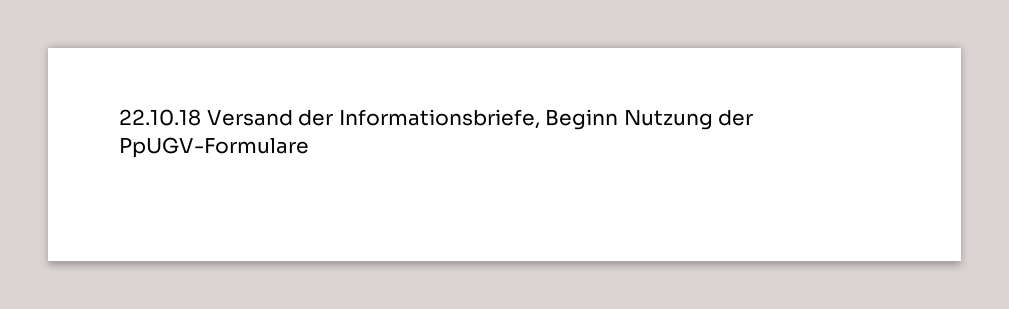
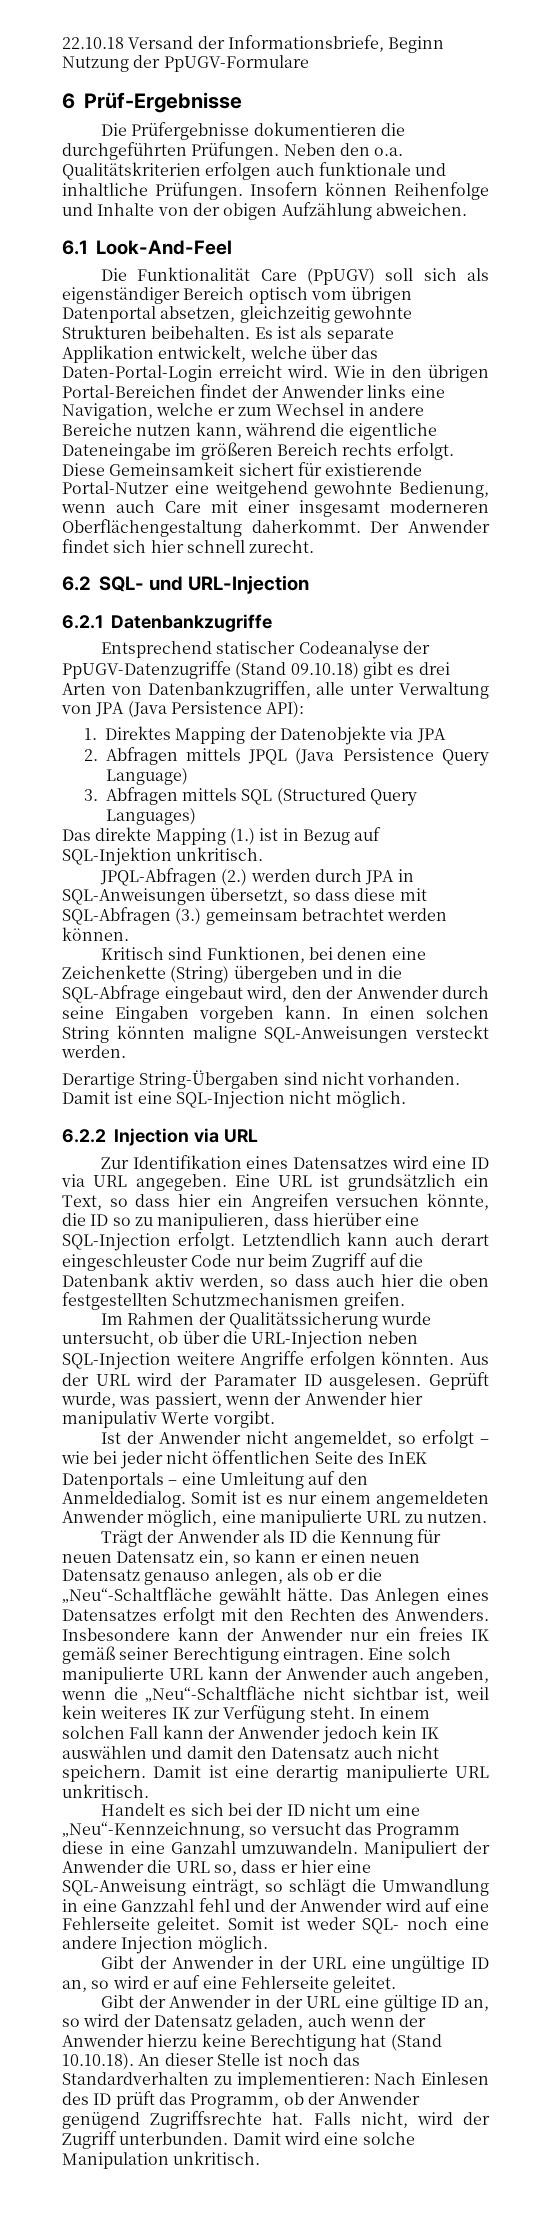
(309, 147) none -> [62,92,242,113] [101,122,406,140] [62,142,404,160] [62,162,447,180] [62,182,489,200] [62,202,467,220] [62,240,232,255] [101,267,490,285] [62,287,413,304] [62,306,412,323] [62,325,394,343] [62,345,379,363] [62,365,489,382] [62,384,445,398] [62,403,424,420] [62,422,437,440] [62,442,454,460] [62,462,423,476] [62,481,489,498] [61,500,489,517] [62,519,491,537] [62,539,315,553] [62,575,310,594] [62,614,272,632] [101,641,431,659] [62,661,450,679] [62,681,490,699] [61,701,305,718] [83,726,446,745] [83,747,489,766] [105,768,188,785] [83,787,417,806] [105,808,196,825] [62,827,382,845] [62,847,264,866] [100,868,414,886] [62,888,427,905] [62,907,448,925] [62,927,129,941] [101,946,426,963] [62,965,402,983] [62,985,489,1003] [62,1005,489,1023] [62,1025,489,1043] [61,1045,126,1058] [62,1070,461,1089] [62,1091,406,1109] [62,1128,258,1146] [101,1155,489,1169] [61,1174,489,1191] [62,1193,489,1211] [62,1213,420,1230] [62,1232,490,1251] [62,1253,423,1271] [62,1273,489,1290] [62,1292,405,1310] [101,1312,432,1329] [62,1331,418,1349] [62,1351,490,1370] [62,1372,489,1390] [61,1392,423,1409] [62,1411,275,1428] [101,1430,489,1448] [61,1450,428,1469] [62,1471,368,1489] [62,1491,489,1508] [62,1510,487,1527] [101,1529,442,1547] [62,1549,421,1566] [62,1568,382,1585] [62,1587,490,1605] [62,1607,489,1625] [62,1627,489,1641] [62,1646,451,1664] [62,1666,490,1684] [61,1686,490,1703] [62,1705,431,1723] [62,1725,440,1744] [62,1746,439,1759] [62,1765,489,1782] [62,1784,149,1798] [101,1803,420,1816] [62,1822,461,1839] [62,1841,490,1858] [62,1860,372,1876] [62,1879,489,1896] [62,1898,489,1912] [62,1917,489,1934] [62,1936,268,1954] [101,1956,489,1973] [62,1975,397,1993] [101,1995,490,2012] [62,2014,427,2031] [62,2033,442,2051] [62,2053,360,2070] [62,2072,489,2089] [62,2091,421,2109] [62,2111,491,2129] [62,2131,415,2149] [62,2151,261,2169] // 6 Prüf-Ergebnisse // Die Prüfergebnisse dokumentieren die durchgeführten Prüfungen. Neben den o.a. Qualitätskriterien erfolgen auch funktionale und inhaltliche Prüfungen. Insofern können Reihenfolge und Inhalte von der obigen Aufzählung abweichen. // 6.1 Look-And-Feel // Die Funktionalität Care (PpUGV) soll sich als eigenständiger Bereich optisch vom übrigen Datenportal absetzen, gleichzeitig gewohnte Strukturen beibehalten. Es ist als separate Applikation entwickelt, welche über das Daten-Portal-Login erreicht wird. Wie in den übrigen Portal-Bereichen findet der Anwender links eine Navigation, welche er zum Wechsel in andere Bereiche nutzen kann, während die eigentliche Dateneingabe im größeren Bereich rechts erfolgt. Diese Gemeinsamkeit sichert für existierende Portal-Nutzer eine weitgehend gewohnte Bedienung, wenn auch Care mit einer insgesamt moderneren Oberflächengestaltung daherkommt. Der Anwender findet sich hier schnell zurecht. // 6.2 SQL- und URL-Injection // 6.2.1 Datenbankzugriffe // Entsprechend statischer Codeanalyse der PpUGV-Datenzugriffe (Stand 09.10.18) gibt es drei Arten von Datenbankzugriffen, alle unter Verwaltung von JPA (Java Persistence API): // 1. Direktes Mapping der Datenobjekte via JPA // 2. Abfragen mittels JPQL (Java Persistence Query Language) // 3. Abfragen mittels SQL (Structured Query Languages) // Das direkte Mapping (1.) ist in Bezug auf SQL-Injektion unkritisch. // JPQL-Abfragen (2.) werden durch JPA in SQL-Anweisungen übersetzt, so dass diese mit SQL-Abfragen (3.) gemeinsam betrachtet werden können. // Kritisch sind Funktionen, bei denen eine Zeichenkette (String) übergeben und in die SQL-Abfrage eingebaut wird, den der Anwender durch seine Eingaben vorgeben kann. In einen solchen String könnten maligne SQL-Anweisungen versteckt werden. // Derartige String-Übergaben sind nicht vorhanden. Damit ist eine SQL-Injection nicht möglich. // 6.2.2 Injection via URL // Zur Identifikation eines Datensatzes wird eine ID via URL angegeben. Eine URL ist grundsätzlich ein Text, so dass hier ein Angreifen versuchen könnte, die ID so zu manipulieren, dass hierüber eine SQL-Injection erfolgt. Letztendlich kann auch derart eingeschleuster Code nur beim Zugriff auf die Datenbank aktiv werden, so dass auch hier die oben festgestellten Schutzmechanismen greifen. // Im Rahmen der Qualitätssicherung wurde untersucht, ob über die URL-Injection neben SQL-Injection weitere Angriffe erfolgen könnten. Aus der URL wird der Paramater ID ausgelesen. Geprüft wurde, was passiert, wenn der Anwender hier manipulativ Werte vorgibt. // Ist der Anwender nicht angemeldet, so erfolgt – wie bei jeder nicht öffentlichen Seite des InEK Datenportals – eine Umleitung auf den Anmeldedialog. Somit ist es nur einem angemeldeten Anwender möglich, eine manipulierte URL zu nutzen. // Trägt der Anwender als ID die Kennung für neuen Datensatz ein, so kann er einen neuen Datensatz genauso anlegen, als ob er die „Neu“-Schaltfläche gewählt hätte. Das Anlegen eines Datensatzes erfolgt mit den Rechten des Anwenders. Insbesondere kann der Anwender nur ein freies IK gemäß seiner Berechtigung eintragen. Eine solch manipulierte URL kann der Anwender auch angeben, wenn die „Neu“-Schaltfläche nicht sichtbar ist, weil kein weiteres IK zur Verfügung steht. In einem solchen Fall kann der Anwender jedoch kein IK auswählen und damit den Datensatz auch nicht speichern. Damit ist eine derartig manipulierte URL unkritisch. // Handelt es sich bei der ID nicht um eine „Neu“-Kennzeichnung, so versucht das Programm diese in eine Ganzahl umzuwandeln. Manipuliert der Anwender die URL so, dass er hier eine SQL-Anweisung einträgt, so schlägt die Umwandlung in eine Ganzzahl fehl und der Anwender wird auf eine Fehlerseite geleitet. Somit ist weder SQL- noch eine andere Injection möglich. // Gibt der Anwender in der URL eine ungültige ID an, so wird er auf eine Fehlerseite geleitet. // Gibt der Anwender in der URL eine gültige ID an, so wird der Datensatz geladen, auch wenn der Anwender hierzu keine Berechtigung hat (Stand 10.10.18). An dieser Stelle ist noch das Standardverhalten zu implementieren: Nach Einlesen des ID prüft das Programm, ob der Anwender genügend Zugriffsrechte hat. Falls nicht, wird der Zugriff unterbunden. Damit wird eine solche Manipulation unkritisch.

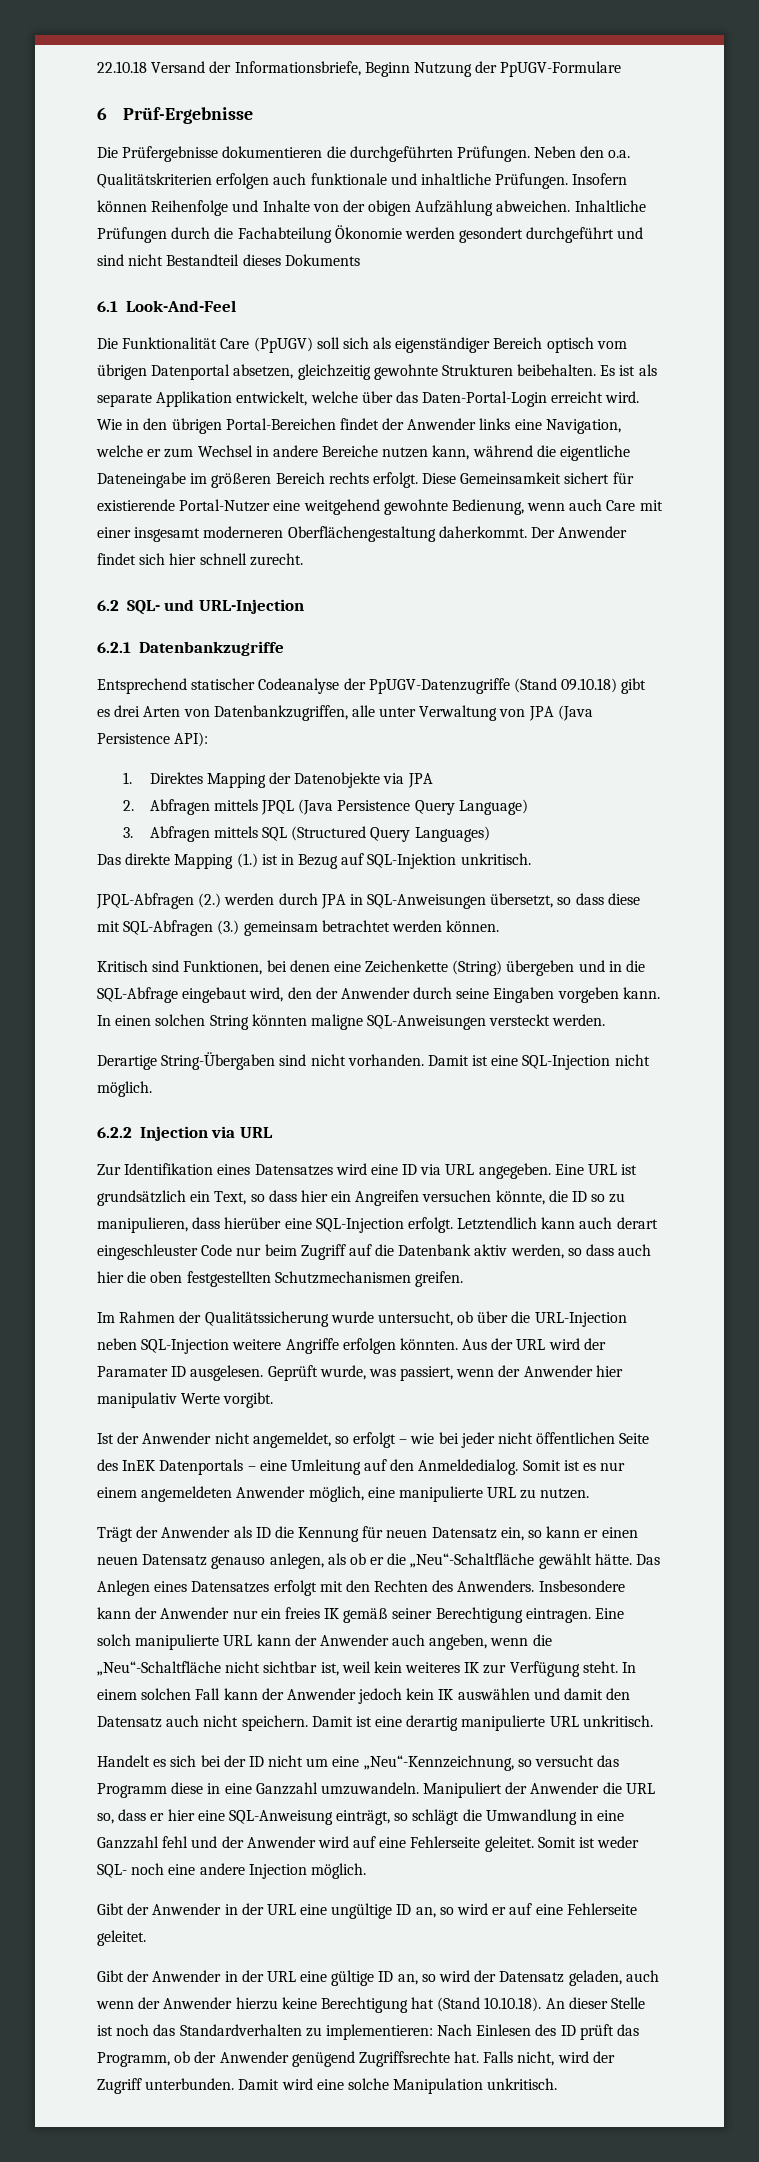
(467, 209) none -> [574,200,646,212] [97,225,644,243] [97,254,360,266] Inhaltliche Prüfungen durch die Fachabteilung Ökonomie werden gesondert durchgeführt und sind nicht Bestandteil dieses Dokuments
[170,1841,236,1854] Ganzahl -> [255,1782,318,1795] Ganzzahl

